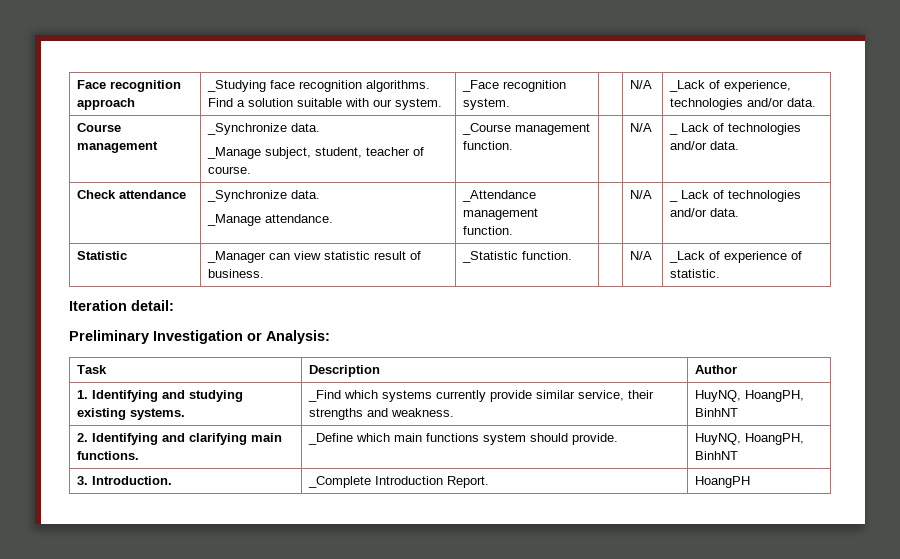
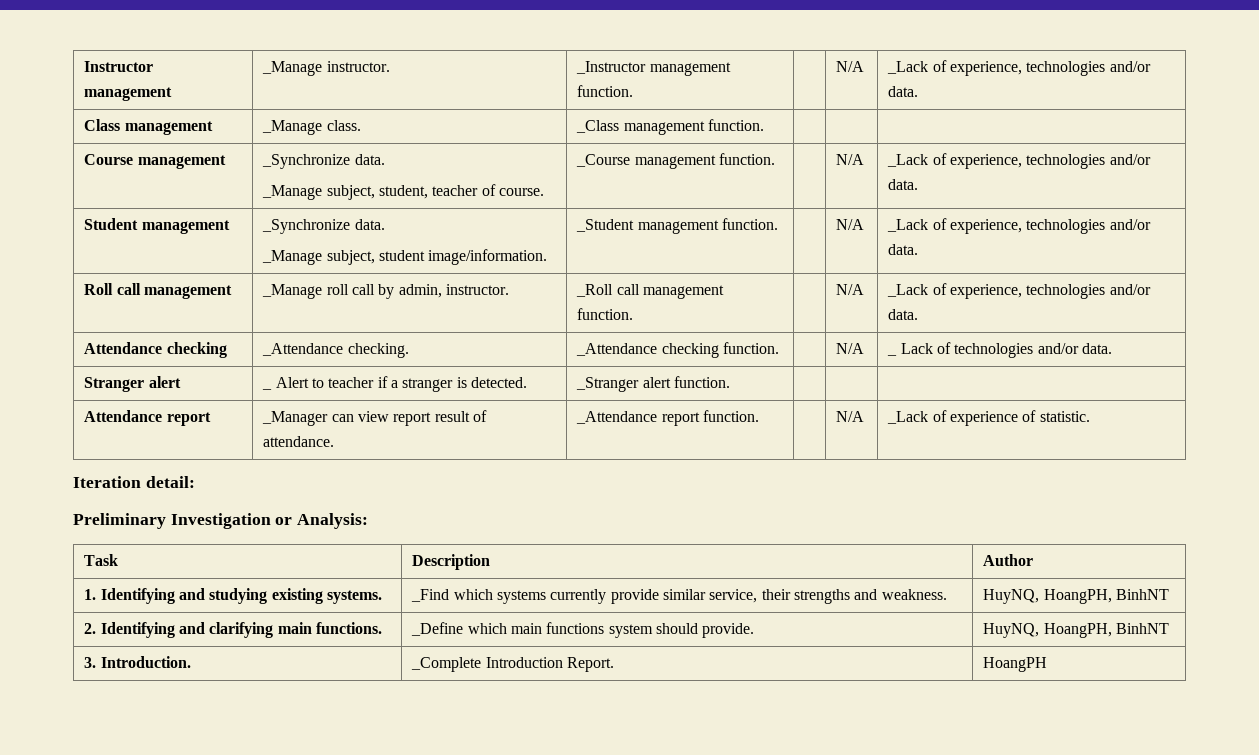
[77,80,182,92] [77,98,136,110] [207,80,431,92] [208,98,443,110] [462,80,567,92] [463,98,511,110] [630,80,653,89] [669,80,792,92] [670,98,817,110] Face recognition approach | _Studying face recognition algorithms. Find a solution suitable with our system. | _Face recognition system. | | N/A | _Lack of experience, technologies and/or data. -> [84,61,154,72] [84,87,173,101] [262,61,390,76] [576,61,731,76] [577,85,634,97] [836,61,865,72] [887,60,1151,76] [888,86,919,97] [84,119,213,135] [262,120,361,135] [576,119,764,135] Instructor management | _Manage instructor. | _Instructor management function. | | N/A | _Lack of experience, technologies and/or data. // Class management | _Manage class. | _Class management function. | | |
[669,132,679,135] [681,123,802,135] [670,141,740,150] [77,190,187,199] [207,190,321,202] [207,214,334,226] [462,190,537,202] [463,208,539,220] [463,226,514,235] [630,190,653,199] [669,199,679,202] [681,190,802,202] [670,208,740,217] [77,251,128,260] _ Lack of technologies and/or data. // Check attendance | _Synchronize data. // _Manage attendance. | _Attendance management function. | | N/A | _ Lack of technologies and/or data. // Statistic -> [887,153,1151,169] [888,179,919,190] [84,218,230,234] [262,219,385,234] [262,249,548,265] [576,218,778,234] [836,219,865,230] [887,218,1151,234] [888,244,919,255] [84,283,232,299] [262,284,509,299] [576,284,724,299] [577,308,634,320] [836,284,865,295] [887,283,1151,299] [888,309,919,320] [84,342,227,358] [262,343,409,358] [576,342,779,358] [836,343,865,354] [887,354,898,356] [900,342,1112,358] [84,376,181,392] [262,388,273,390] [275,376,527,392] [576,376,730,392] [84,410,211,426] _Lack of experience, technologies and/or data. // Student management | _Synchronize data. // _Manage subject, student image/information. | _Student management function. | | N/A | _Lack of experience, technologies and/or data. // Roll call management | _Manage roll call by admin, instructor. | _Roll call management function. | | N/A | _Lack of experience, technologies and/or data. // Attendance checking | _Attendance checking. | _Attendance checking function. | | N/A | _ Lack of technologies and/or data. // Stranger alert | _ Alert to teacher if a stranger is detected. | _Stranger alert function. | | | // Attendance report
[324,251,371,260] statistic -> [393,412,432,426] report
[208,269,265,278] [462,251,519,263] business. | _Statistic -> [263,436,335,447] [576,411,700,426] attendance. | _Attendance report

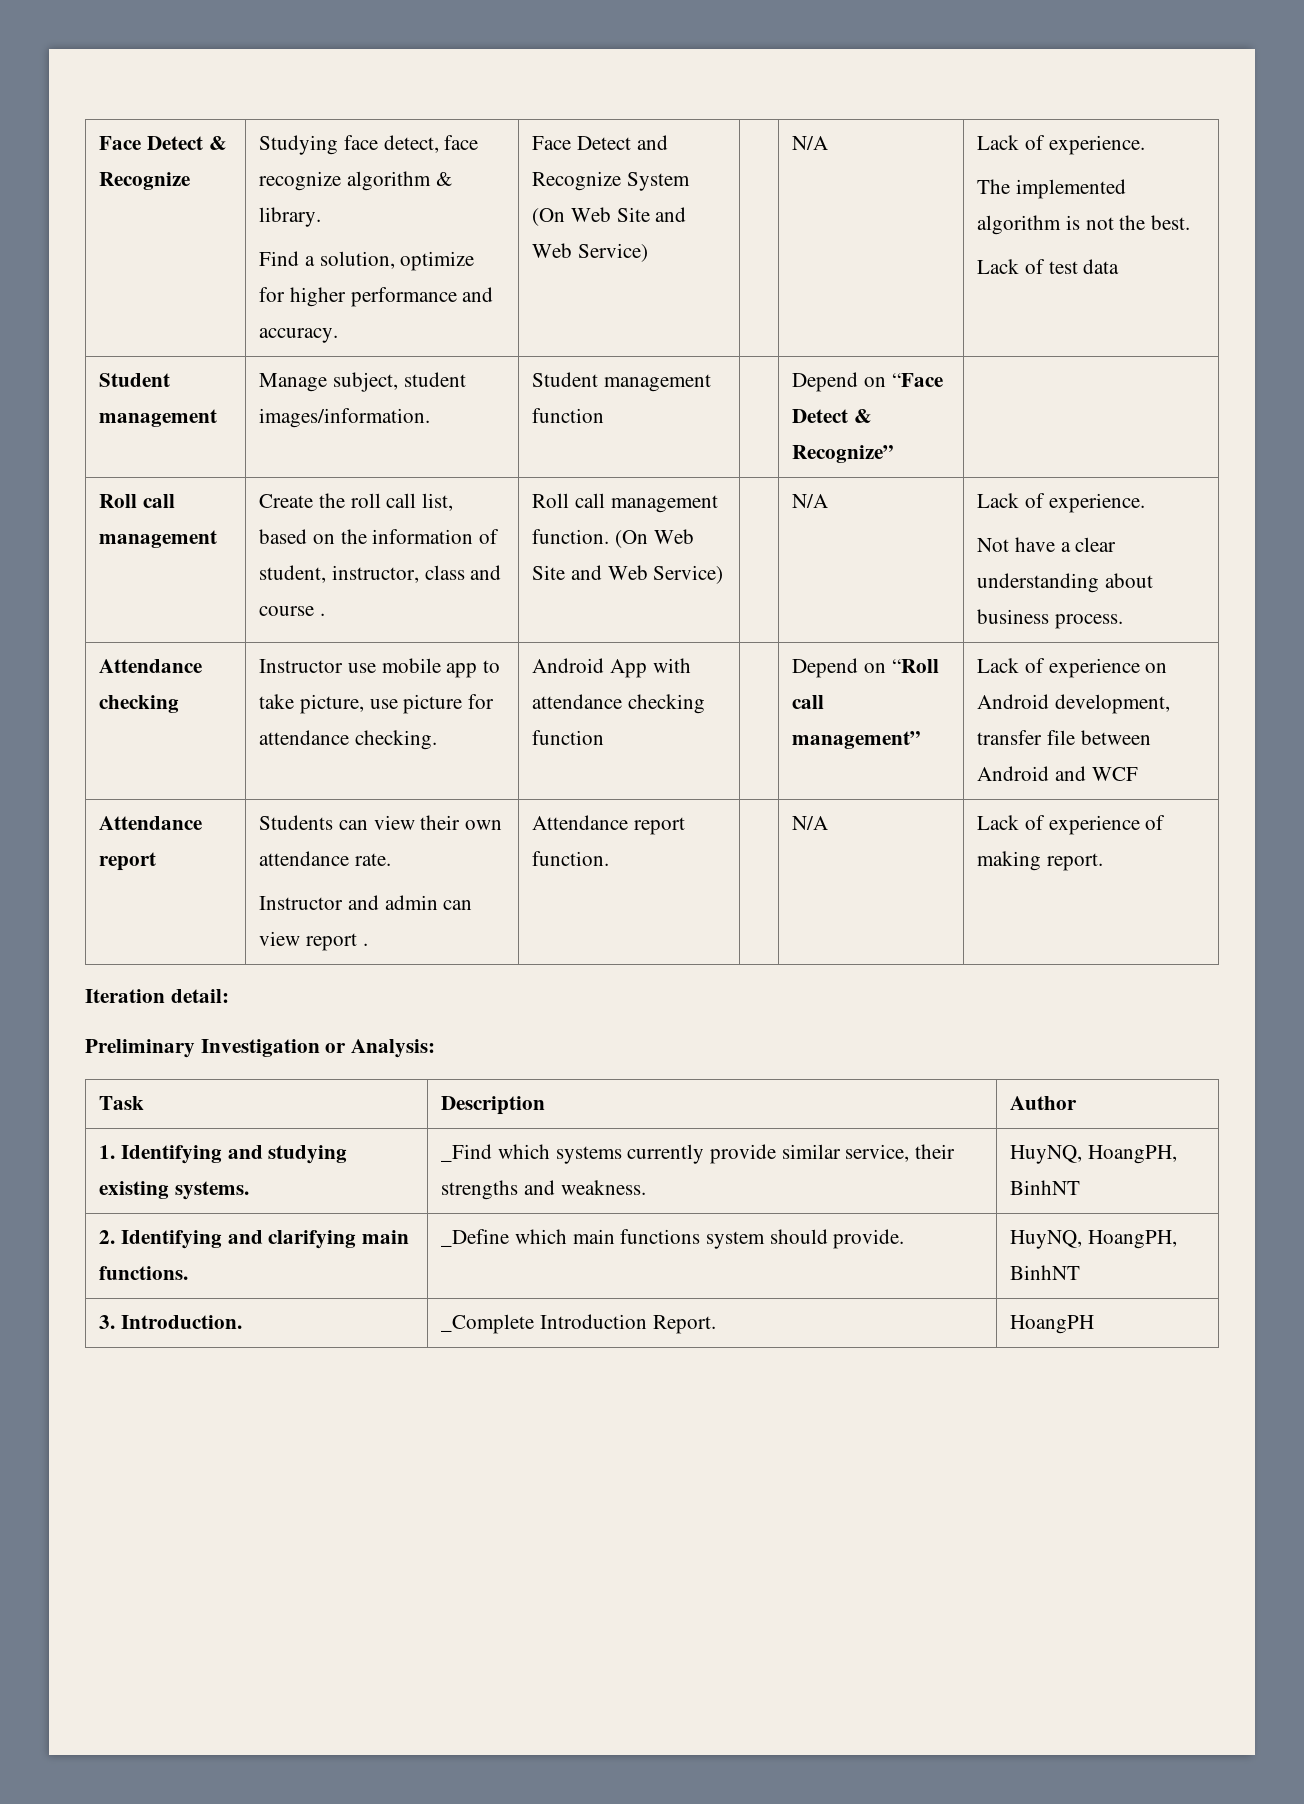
[84,61,154,72] [84,87,173,101] [262,61,390,76] [576,61,731,76] [577,85,634,97] [836,61,865,72] [887,60,1151,76] [888,86,919,97] [84,119,213,135] [262,120,361,135] [576,119,764,135] [84,154,226,169] [262,154,385,169] [262,184,544,200] [576,153,775,169] [836,154,865,165] [887,153,1151,169] [888,179,919,190] [84,218,230,234] [262,219,385,234] [262,249,548,265] [576,218,778,234] [836,219,865,230] [887,218,1151,234] [888,244,919,255] [84,283,232,299] [262,284,509,299] [576,284,724,299] [577,308,634,320] [836,284,865,295] [887,283,1151,299] [888,309,919,320] [84,342,227,358] [262,343,409,358] [576,342,779,358] [836,343,865,354] [887,354,898,356] [900,342,1112,358] [84,376,181,392] [262,388,273,390] [275,376,527,392] [576,376,730,392] [84,410,211,426] [262,410,487,426] [263,436,335,447] [576,411,658,424] Instructor management | _Manage instructor. | _Instructor management function. | | N/A | _Lack of experience, technologies and/or data. // Class management | _Manage class. | _Class management function. | | | // Course management | _Synchronize data. // _Manage subject, student, teacher of course. | _Course management function. | | N/A | _Lack of experience, technologies and/or data. // Student management | _Synchronize data. // _Manage subject, student image/information. | _Student management function. | | N/A | _Lack of experience, technologies and/or data. // Roll call management | _Manage roll call by admin, instructor. | _Roll call management function. | | N/A | _Lack of experience, technologies and/or data. // Attendance checking | _Attendance checking. | _Attendance checking function. | | N/A | _ Lack of technologies and/or data. // Stranger alert | _ Alert to teacher if a stranger is detected. | _Stranger alert function. | | | // Attendance report | _Manager can view report result of attendance. | _Attendance -> [99,136,227,150] [99,172,191,190] [259,135,479,155] [259,171,452,191] [259,207,322,227] [259,251,475,271] [259,287,494,307] [259,328,339,343] [532,135,668,150] [532,171,691,191] [532,207,687,226] [532,243,649,262] [792,136,829,150] [977,135,1145,155] [977,179,1127,199] [977,215,1191,235] [977,259,1120,274] [99,373,171,387] [99,409,218,427] [259,372,466,392] [259,408,431,428] [532,372,712,392] [532,408,605,423] [792,372,943,392] [792,409,873,423] [792,445,895,463] [99,494,176,508] [99,530,218,548] [259,493,454,511] [259,529,500,544] [259,565,502,583] [259,606,326,616] [532,493,718,513] [532,529,694,548] [532,565,724,584] [792,494,829,508] [977,493,1145,513] [977,537,1117,552] [977,573,1154,593] [977,609,1124,629] [99,659,203,673] [99,695,180,713] [259,658,501,678] [259,694,495,714] [259,730,438,750] [532,658,691,678] [532,694,706,714] [532,730,605,745] [792,658,939,678] [792,695,825,709] [792,731,922,749] [977,658,1168,678] [977,694,1171,714] [977,730,1151,745] [977,766,1138,781] [99,816,203,830] [99,852,157,871] [259,815,503,830] [259,851,392,866] [259,895,473,910] [259,931,368,951] [532,815,629,830] Face Detect & Recognize | Studying face detect, face recognize algorithm & library. // Find a solution, optimize for higher performance and accuracy. | Face Detect and Recognize System (On Web Site and Web Service) | | N/A | Lack of experience. // The implemented algorithm is not the best. // Lack of test data // Student management | Manage subject, student images/information. | Student management function | | Depend on “Face Detect & Recognize” | // Roll call management | Create the roll call list, based on the information of student, instructor, class and course . | Roll call management function. (On Web Site and Web Service) | | N/A | Lack of experience. // Not have a clear understanding about business process. // Attendance checking | Instructor use mobile app to take picture, use picture for attendance checking. | Android App with attendance checking function | | Depend on “Roll call management” | Lack of experience on Android development, transfer file between Android and WCF // Attendance report | Students can view their own attendance rate. // Instructor and admin can view report . | Attendance
[887,411,929,424] _Lack -> [977,815,1020,830] Lack
[1039,411,1090,422] statistic. -> [977,851,1104,871] making report.

